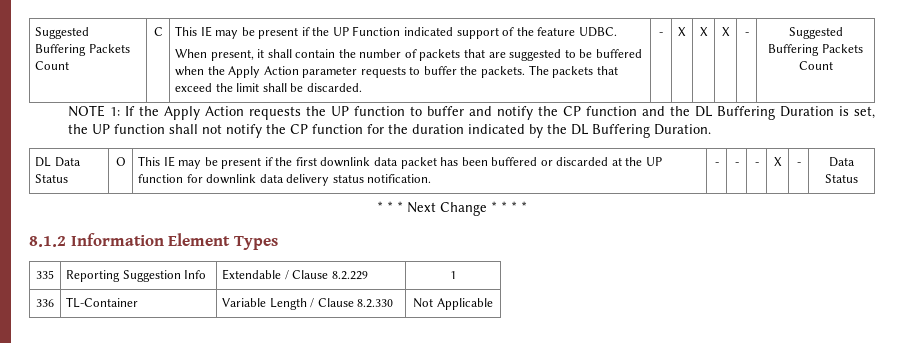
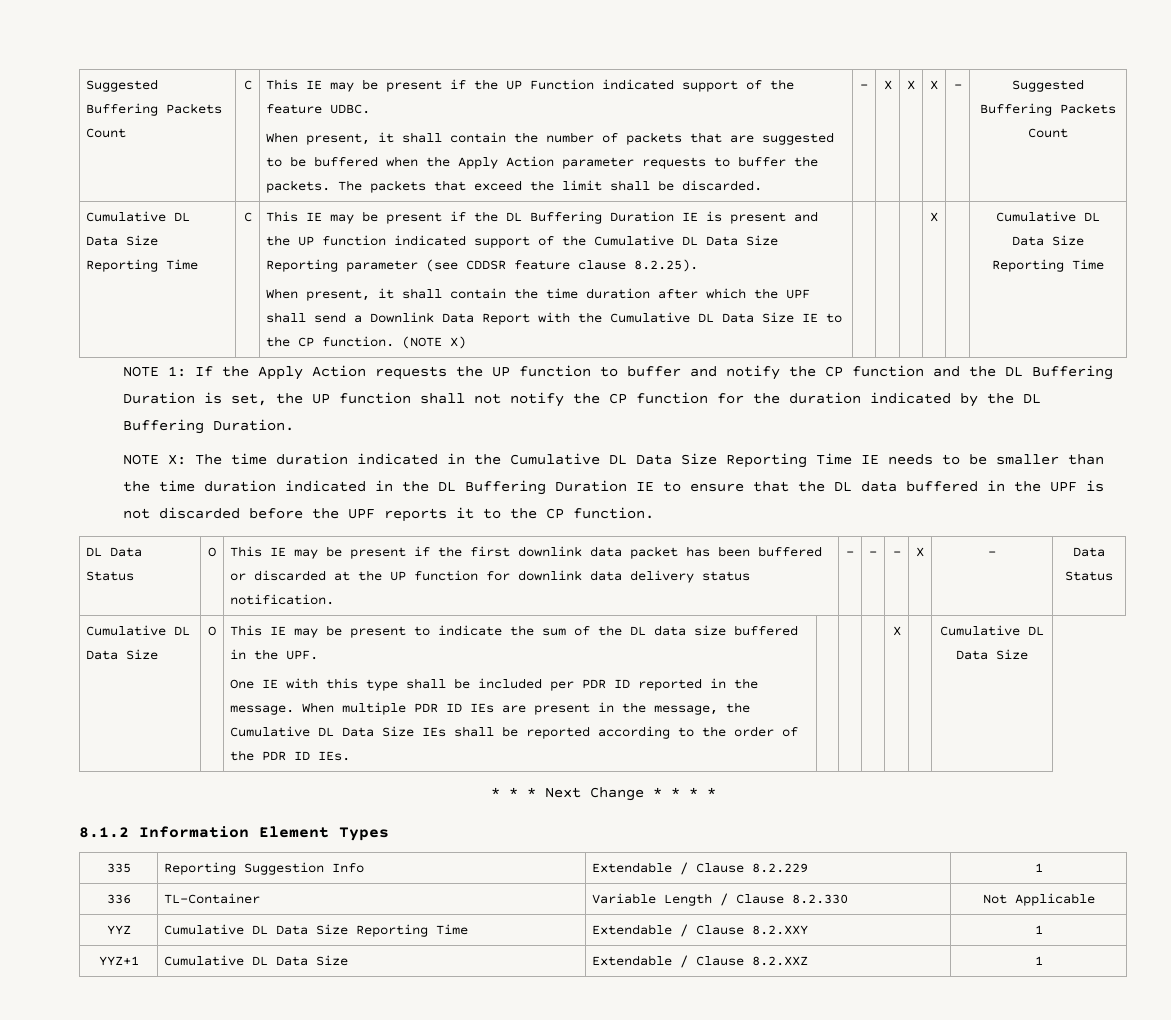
(833, 65) none -> [86,211,191,222] [86,235,159,246] [86,259,199,272] [243,212,252,222] [266,211,819,224] [266,235,779,248] [266,259,699,272] [266,288,811,301] [266,312,843,325] [266,336,467,349] [930,212,938,222] [996,211,1100,222] [1012,235,1084,246] [992,259,1104,272] // Cumulative DL Data Size Reporting Time | C | This IE may be present if the DL Buffering Duration IE is present and the UP function indicated support of the Cumulative DL Data Size Reporting parameter (see CDDSR feature clause 8.2.25). // When present, it shall contain the time duration after which the UPF shall send a Downlink Data Report with the Cumulative DL Data Size IE to the CP function. (NOTE X) | | | | X | | Cumulative DL Data Size Reporting Time
(712, 129) none -> [122,453,1104,468] [122,480,1104,495] [122,507,654,522] // NOTE X: The time duration indicated in the Cumulative DL Data Size Reporting Time IE needs to be smaller than the time duration indicated in the DL Buffering Duration IE to ensure that the DL data buffered in the UPF is not discarded before the UPF reports it to the CP function.
(858, 178) none -> [86,625,191,636] [86,649,159,660] [208,626,216,636] [230,625,799,638] [230,649,319,660] [230,678,759,691] [230,702,751,715] [230,726,799,739] [230,750,351,761] [892,626,901,636] [940,625,1044,636] [956,649,1028,660] // Cumulative DL Data Size | O | This IE may be present to indicate the sum of the DL data size buffered in the UPF. // One IE with this type shall be included per PDR ID reported in the message. When multiple PDR ID IEs are present in the message, the Cumulative DL Data Size IEs shall be reported according to the order of the PDR ID IEs. | | | | X | | Cumulative DL Data Size
(493, 304) none -> [106,925,131,935] [164,924,469,937] [592,924,809,937] [1034,925,1043,934] [98,956,139,966] [164,955,349,966] [592,955,809,968] [1034,956,1043,965] // YYZ | Cumulative DL Data Size Reporting Time | Extendable / Clause 8.2.XXY | 1 // YYZ+1 | Cumulative DL Data Size | Extendable / Clause 8.2.XXZ | 1

